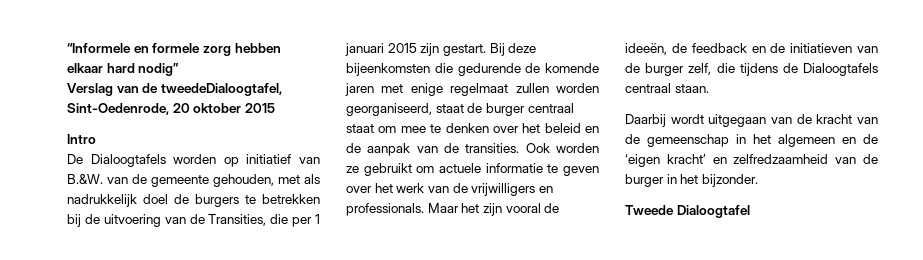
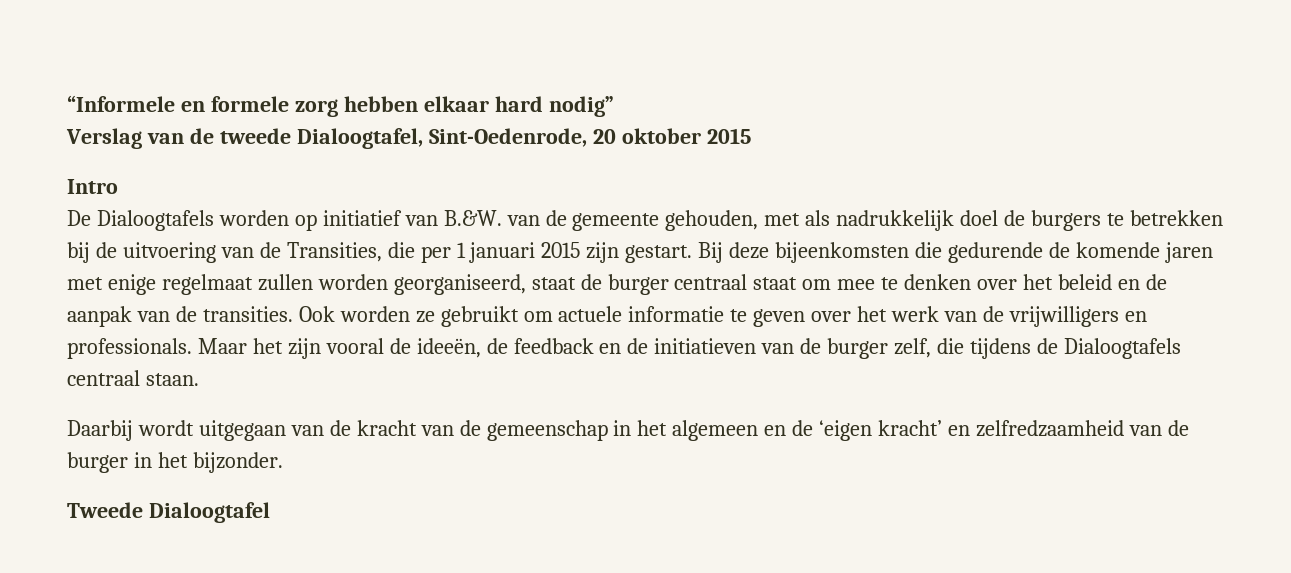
[160,83,282,96] tweedeDialoogtafel, -> [219,128,423,149] tweede Dialoogtafel,

